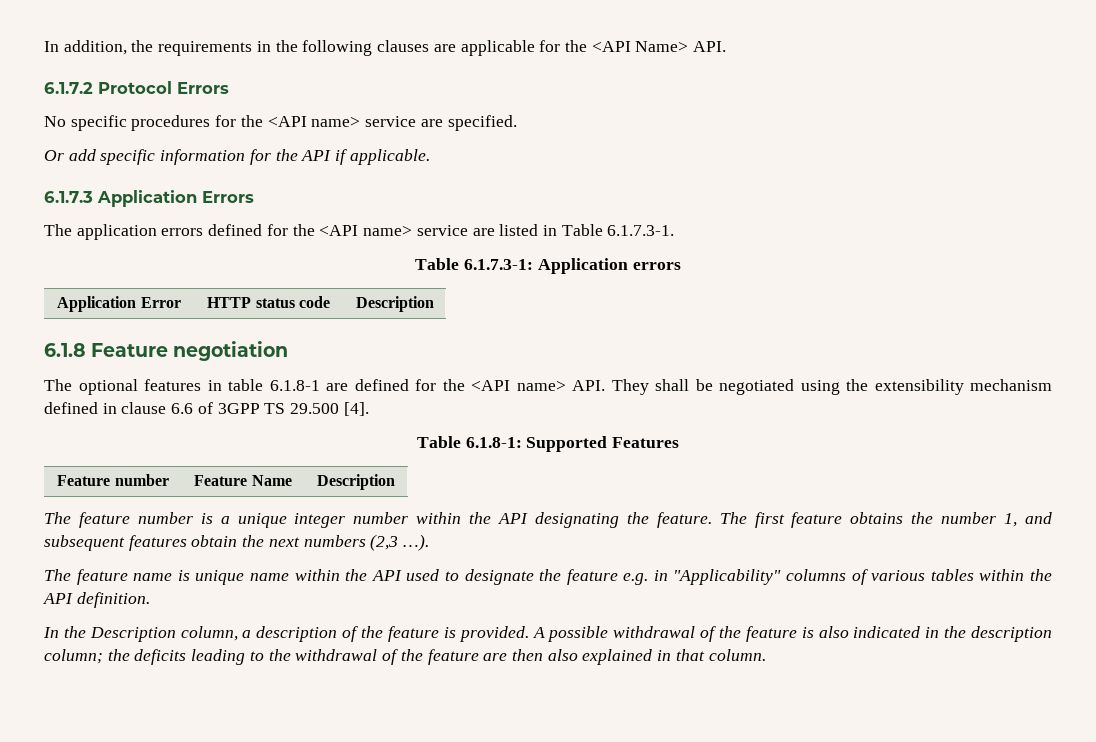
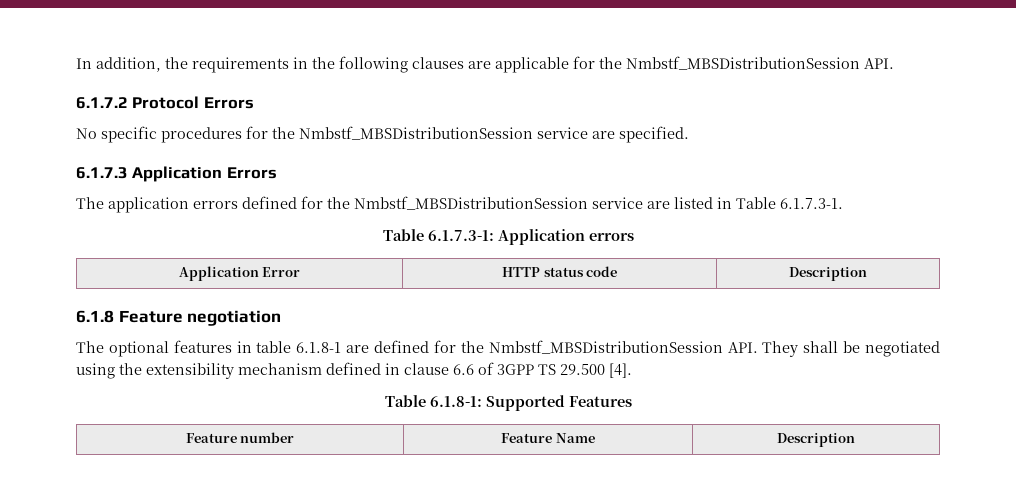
[591,41,689,52] <API Name> -> [626,56,860,70] Nmbstf_MBSDistributionSession
[267,116,361,127] <API name> -> [299,126,533,140] Nmbstf_MBSDistributionSession
[44,149,430,165] // Or add specific information for the API if applicable. -> (689, 134) none
[319,225,413,236] <API name> -> [354,196,588,210] Nmbstf_MBSDistributionSession
[471,380,566,391] <API name> -> [488,340,723,354] Nmbstf_MBSDistributionSession
[44,512,1053,528] [44,534,430,551] [44,569,1053,585] [43,592,150,608] [43,626,1053,642] [44,649,766,665] // The feature number is a unique integer number within the API designating the feature. The first feature obtains the number 1, and subsequent features obtain the next numbers (2,3 …). // The feature name is unique name within the API used to designate the feature e.g. in "Applicability" columns of various tables within the API definition. // In the Description column, a description of the feature is provided. A possible withdrawal of the feature is also indicated in the description column; the deficits leading to the withdrawal of the feature are then also explained in that column. -> (855, 440) none

